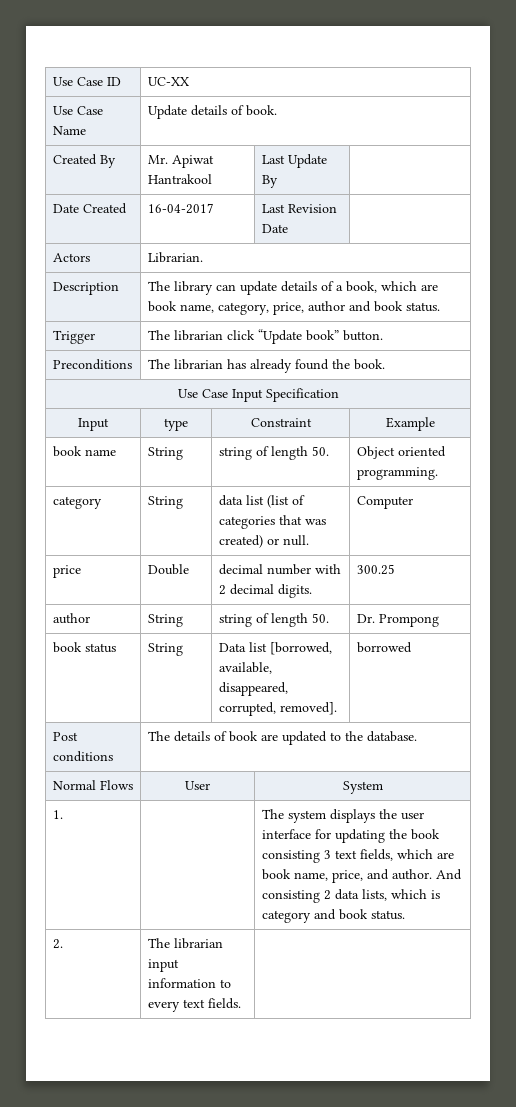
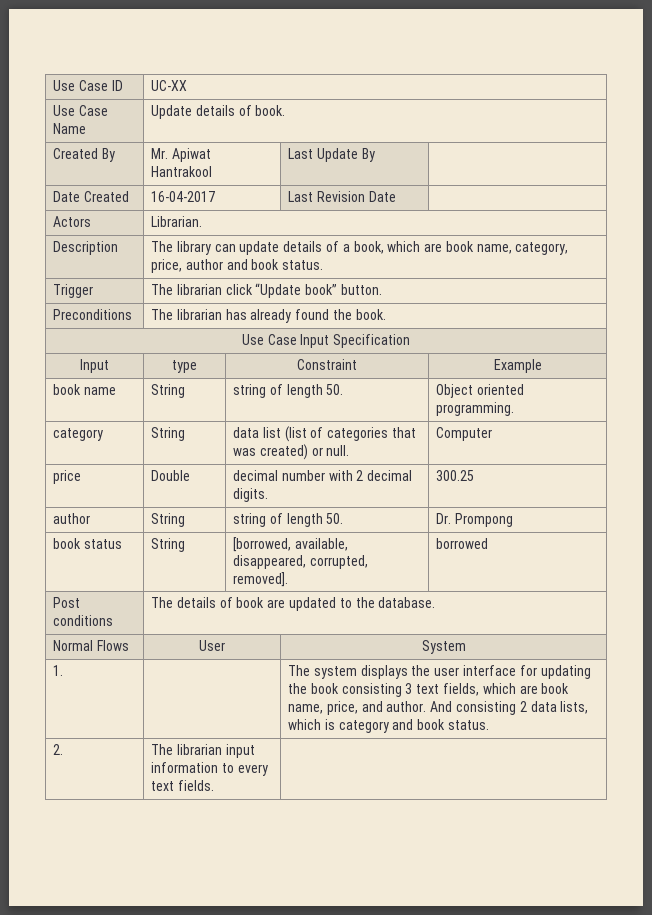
[218,642,267,652] Data list -> (186, 545) none

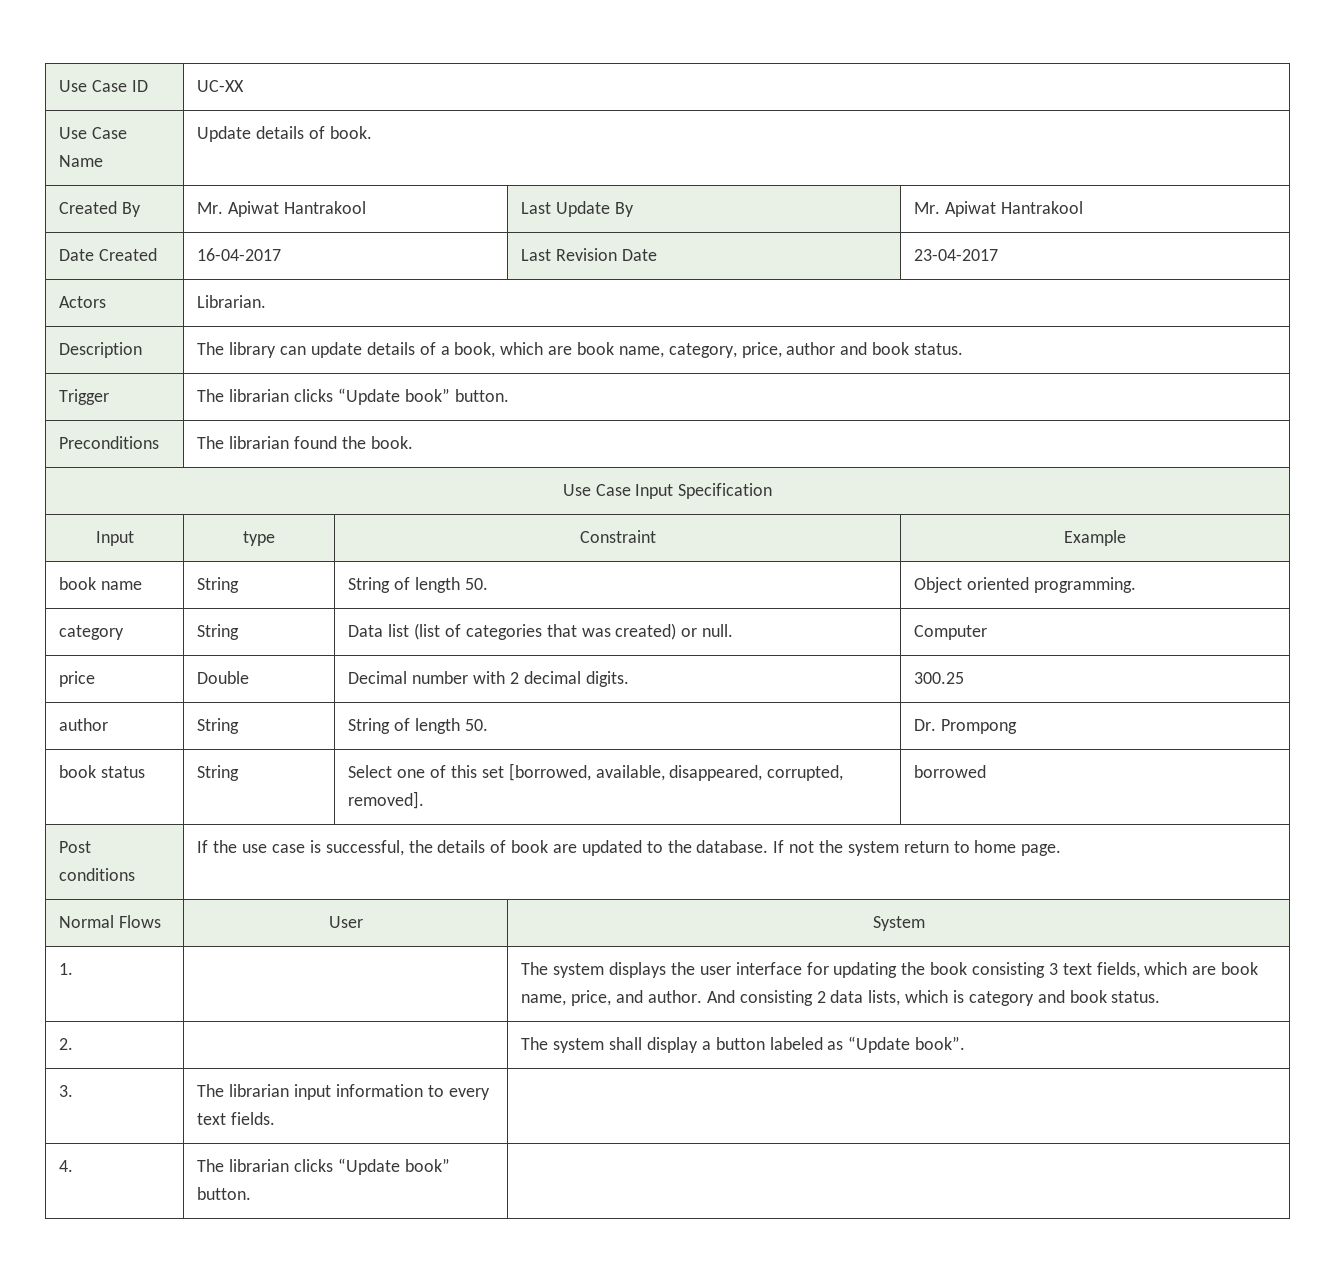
(375, 155) none -> [914,201,1084,217] Mr. Apiwat Hantrakool
(396, 196) none -> [914,249,999,261] 23-04-2017
[225,284,253,295] click -> [294,389,334,402] clicks
[225,309,292,323] has already -> (290, 442) none
[233,384,267,398] string -> [348,577,391,593] String
[233,427,260,438] data -> [348,625,384,637] Data
[233,470,279,481] decimal -> [348,671,408,684] Decimal
[233,513,267,527] string -> [348,718,391,734] String
(186, 545) none -> [348,765,504,778] Select one of this set
[151,597,174,608] The -> [197,840,433,856] If the use case is successful, the
(436, 602) none -> [773,840,1062,856] If not the system return to home page.
(64, 749) none -> [521,1036,966,1053] [59,1085,74,1097] | The system shall display a button labeled as “Update book”. // 3. |
(214, 785) none -> [59,1160,74,1172] [197,1158,450,1175] [197,1187,252,1200] // 4. | The librarian clicks “Update book” button. |

